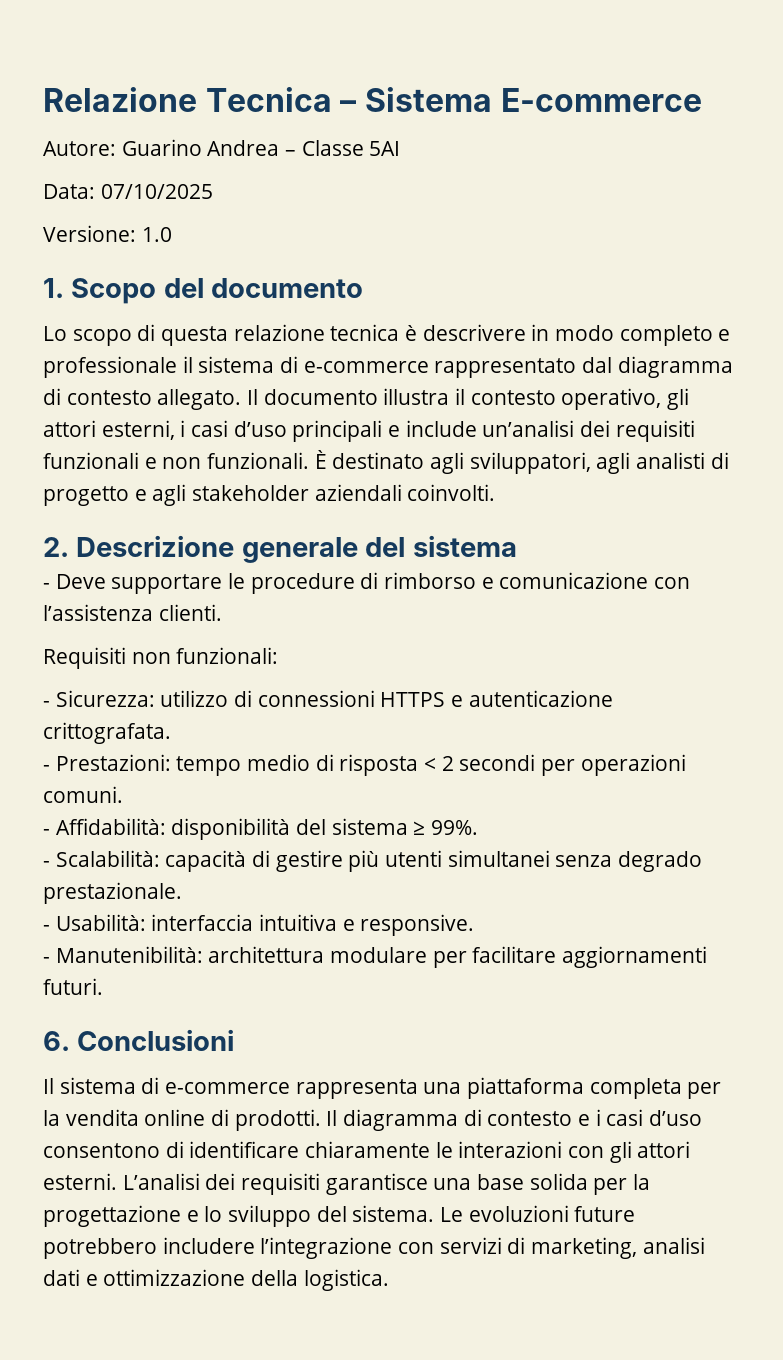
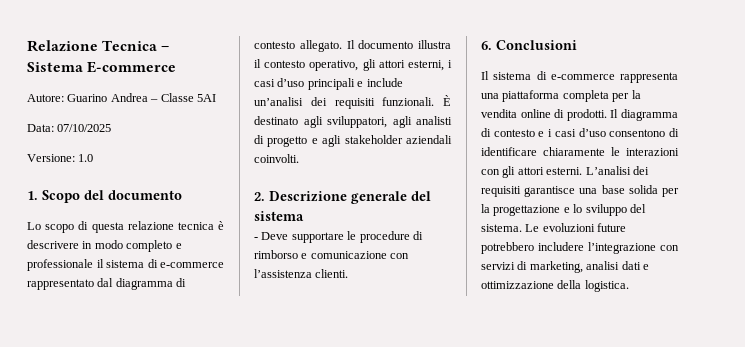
[43,452,202,469] funzionali e non -> (375, 103) none
[43,647,279,669] [43,690,613,707] [43,722,171,744] [43,754,686,776] [43,786,123,803] [43,818,479,840] [43,850,703,872] [43,882,182,904] [43,914,475,936] [43,946,708,968] [43,978,103,995] // Requisiti non funzionali: // - Sicurezza: utilizzo di connessioni HTTPS e autenticazione crittografata. // - Prestazioni: tempo medio di risposta < 2 secondi per operazioni comuni. // - Affidabilità: disponibilità del sistema ≥ 99%. // - Scalabilità: capacità di gestire più utenti simultanei senza degrado prestazionale. // - Usabilità: interfaccia intuitiva e responsive. // - Manutenibilità: architettura modulare per facilitare aggiornamenti futuri. -> (349, 273) none

